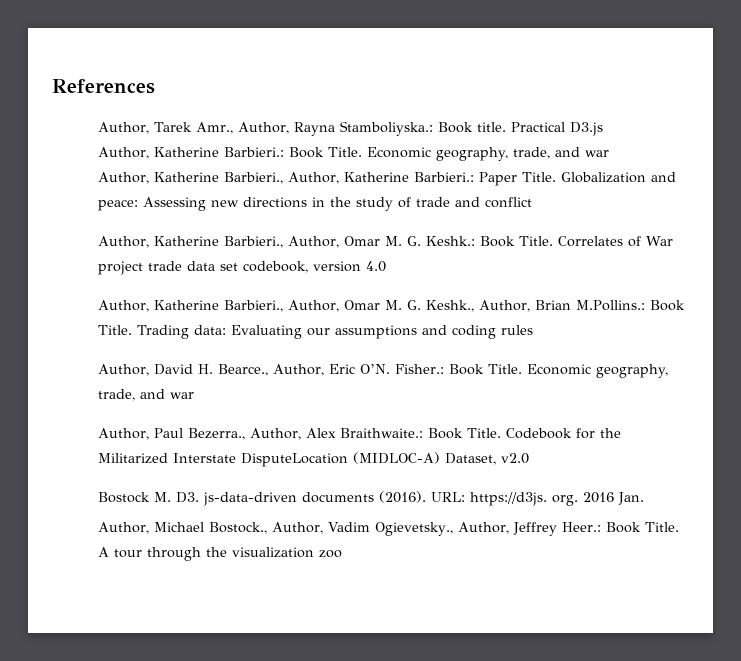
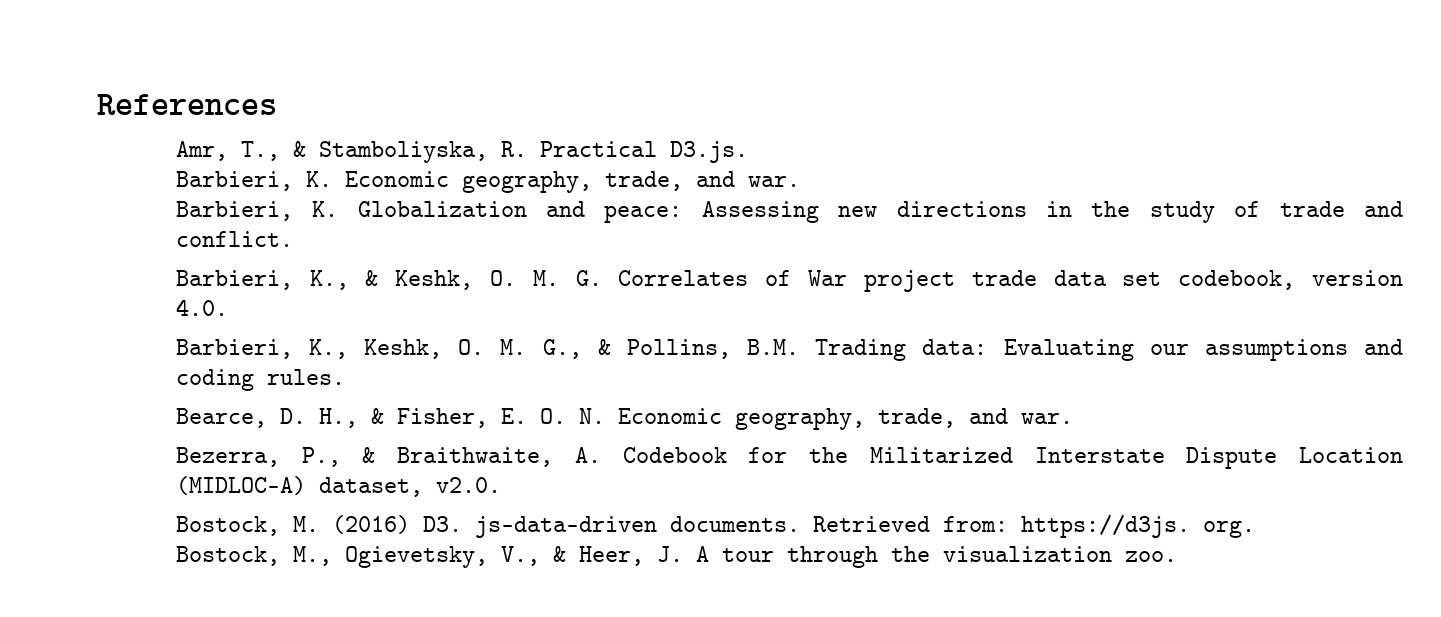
[97,121,604,136] [97,147,610,161] [97,172,556,186] Author, Tarek Amr., Author, Rayna Stamboliyska.: Book title. Practical D3.js // Author, Katherine Barbieri.: Book Title. Economic geography, trade, and war // Author, Katherine Barbieri., Author, Katherine Barbieri.: Paper Title. -> [175,141,748,163] [175,171,800,193] [175,201,339,221] Amr, T., & Stamboliyska, R. Practical D3.js. // Barbieri, K. Economic geography, trade, and war. // Barbieri, K.
[484,197,532,208] [97,236,553,248] conflict // Author, Katherine Barbieri., Author, Omar M. G. Keshk.: Book Title. -> [175,231,293,247] [175,270,602,290] conflict. // Barbieri, K., & Keshk, O. M. G.
[365,261,386,272] [97,300,685,312] [97,325,132,335] 4.0 // Author, Katherine Barbieri., Author, Omar M. G. Keshk., Author, Brian M.Pollins.: Book Title. -> [175,299,228,316] [175,339,800,359] 4.0. // Barbieri, K., Keshk, O. M. G., & Pollins, B.M.
[501,325,534,335] [97,364,669,378] [97,389,194,401] [97,428,501,440] rules // Author, David H. Bearce., Author, Eric O’N. Fisher.: Book Title. Economic geography, trade, and war // Author, Paul Bezerra., Author, Alex Braithwaite.: Book Title. -> [266,369,345,385] [175,408,1073,430] [175,447,601,467] rules. // Bearce, D. H., & Fisher, E. O. N. Economic geography, trade, and war. // Bezerra, P., & Braithwaite, A.
[240,452,529,467] [97,491,644,506] [97,522,680,536] DisputeLocation (MIDLOC-A) Dataset, v2.0 // Bostock M. D3. js-data-driven documents (2016). URL: https://d3js. org. 2016 Jan. // Author, Michael Bostock., Author, Vadim Ogievetsky., Author, Jeffrey Heer.: Book Title. -> [1186,447,1403,469] [175,476,501,497] [175,514,1255,538] [175,546,683,568] Dispute Location (MIDLOC-A) dataset, v2.0. // Bostock, M. (2016) D3. js-data-driven documents. Retrieved from: https://d3js. org. // Bostock, M., Ogievetsky, V., & Heer, J.
[318,550,342,558] zoo -> [1124,551,1177,562] zoo.

